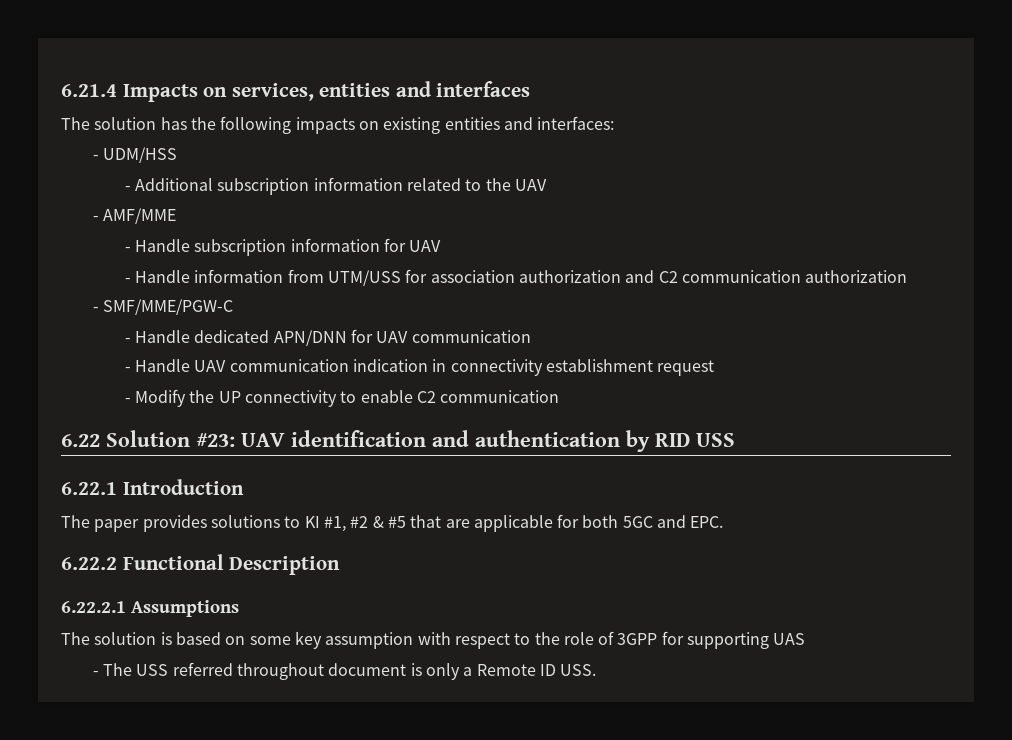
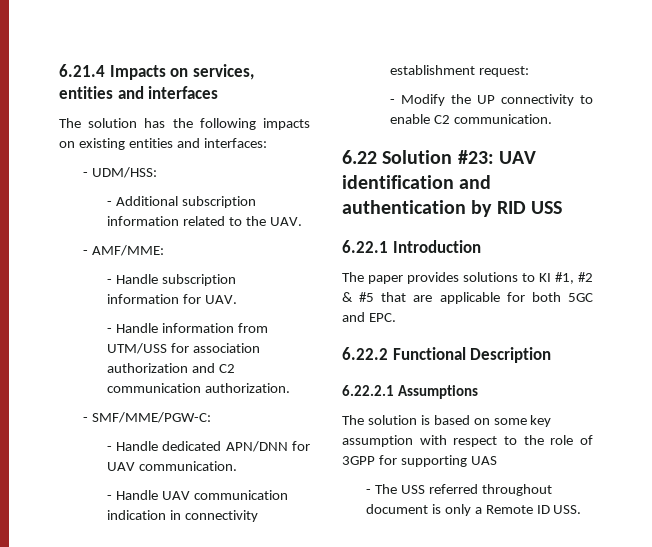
[103,147,178,163] UDM/HSS -> [91,167,157,178] UDM/HSS:
[514,179,547,191] [92,208,177,224] UAV // - AMF/MME -> [269,217,302,226] [82,245,164,256] UAV. // - AMF/MME:
[409,240,442,252] UAV -> [204,295,237,304] UAV.
[805,270,908,283] [92,299,234,315] authorization // - SMF/MME/PGW-C -> [204,383,290,393] [82,412,211,423] authorization. // - SMF/MME/PGW-C:
[411,330,531,343] communication -> [138,461,237,471] communication.
[657,360,715,376] request -> [478,66,529,77] request:
[440,390,560,403] communication -> [453,114,552,124] communication.

